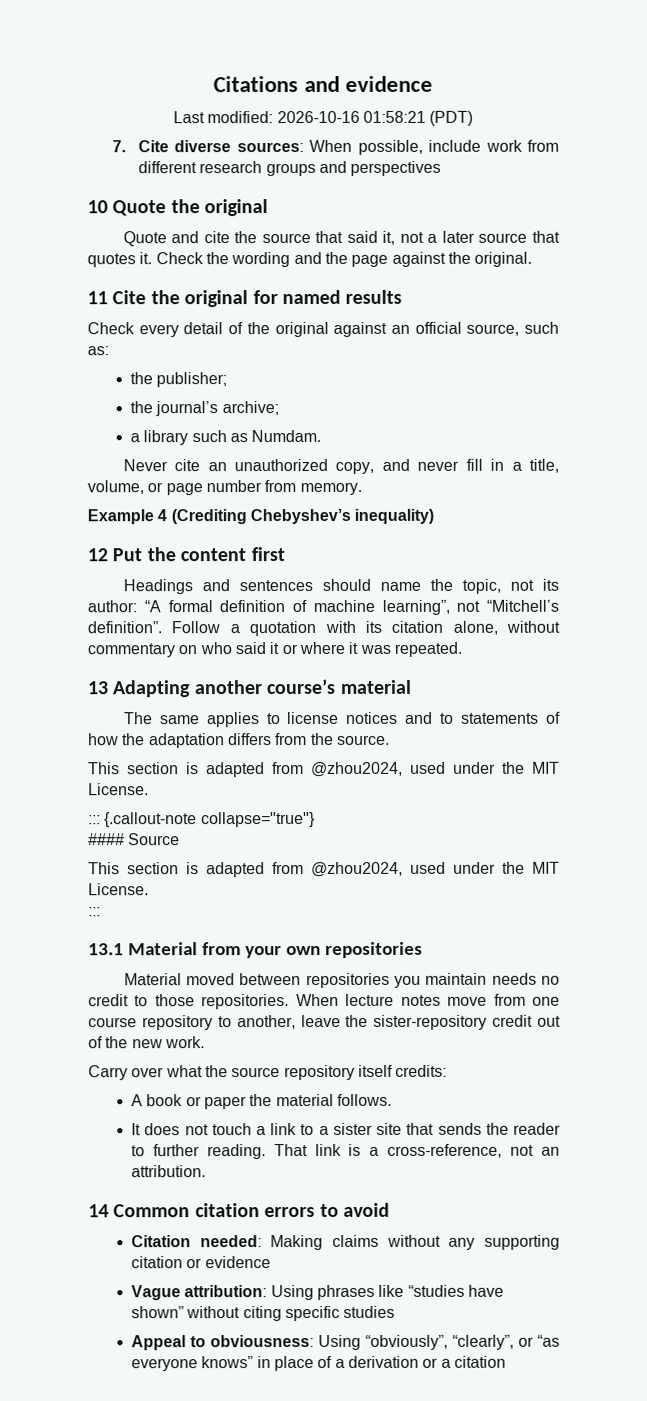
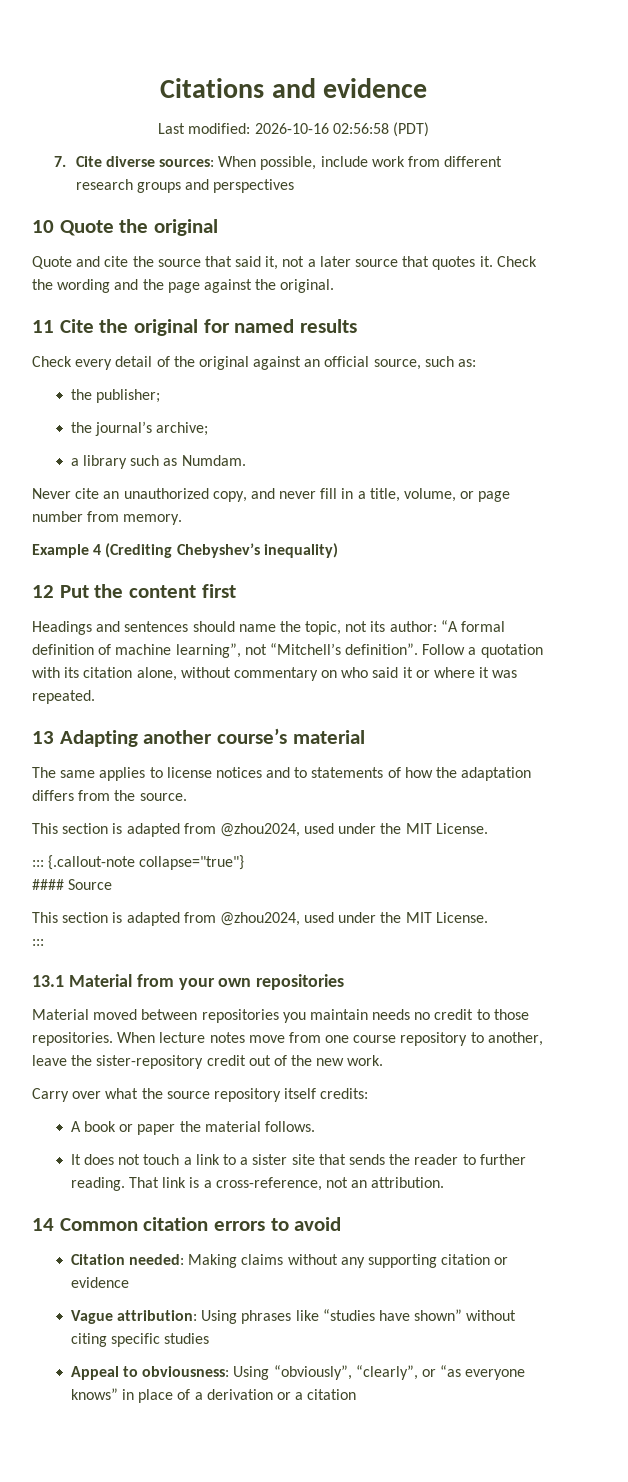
[362,110,426,123] 01:58:21 -> [332,123,389,134] 02:56:58

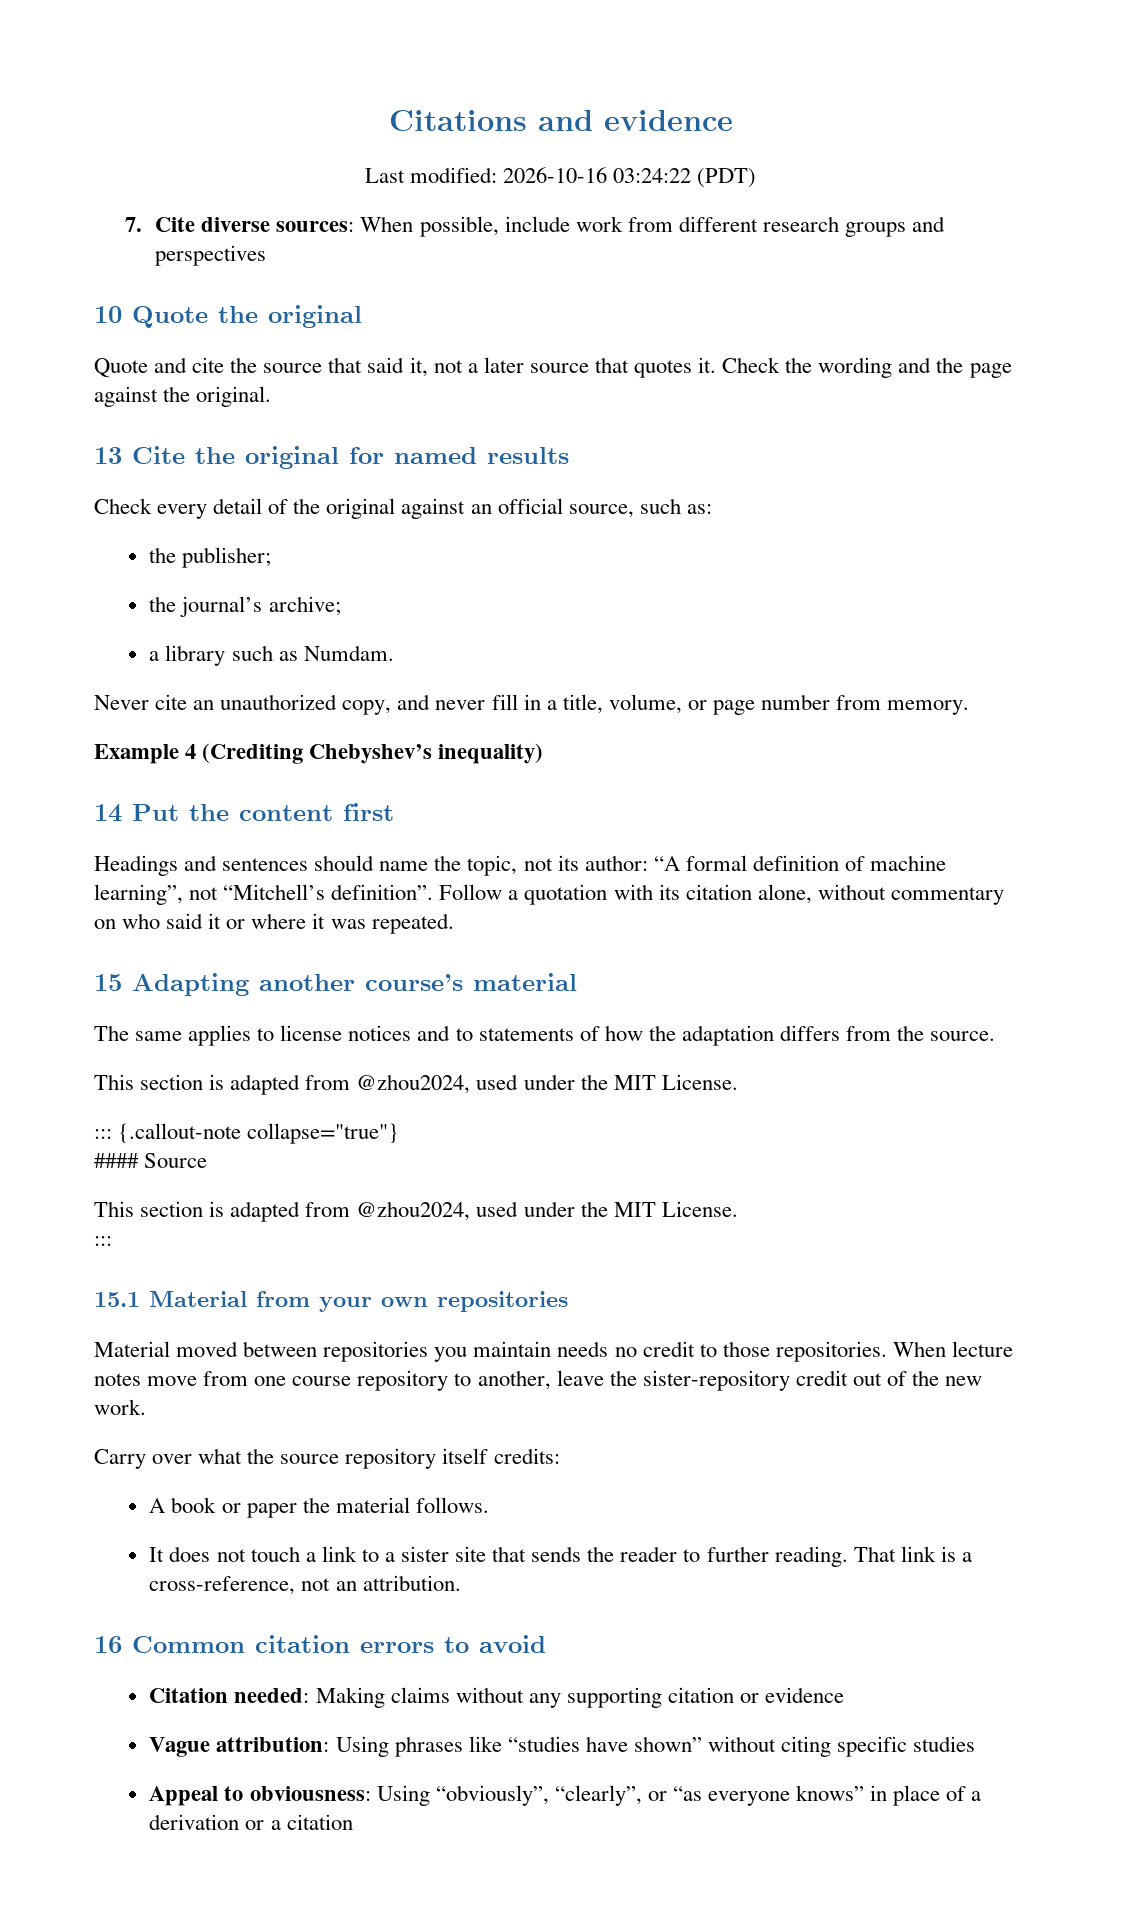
[332,123,389,134] 02:56:58 -> [613,168,692,183] 03:24:22
[32,320,54,333] 11 -> [94,447,122,464] 13
[32,585,54,598] 12 -> [94,804,122,822] 14
[32,731,54,744] 13 -> [94,974,122,991] 15
[32,975,64,987] 13.1 -> [94,1292,140,1307] 15.1
[32,1218,54,1231] 14 -> [94,1636,122,1653] 16

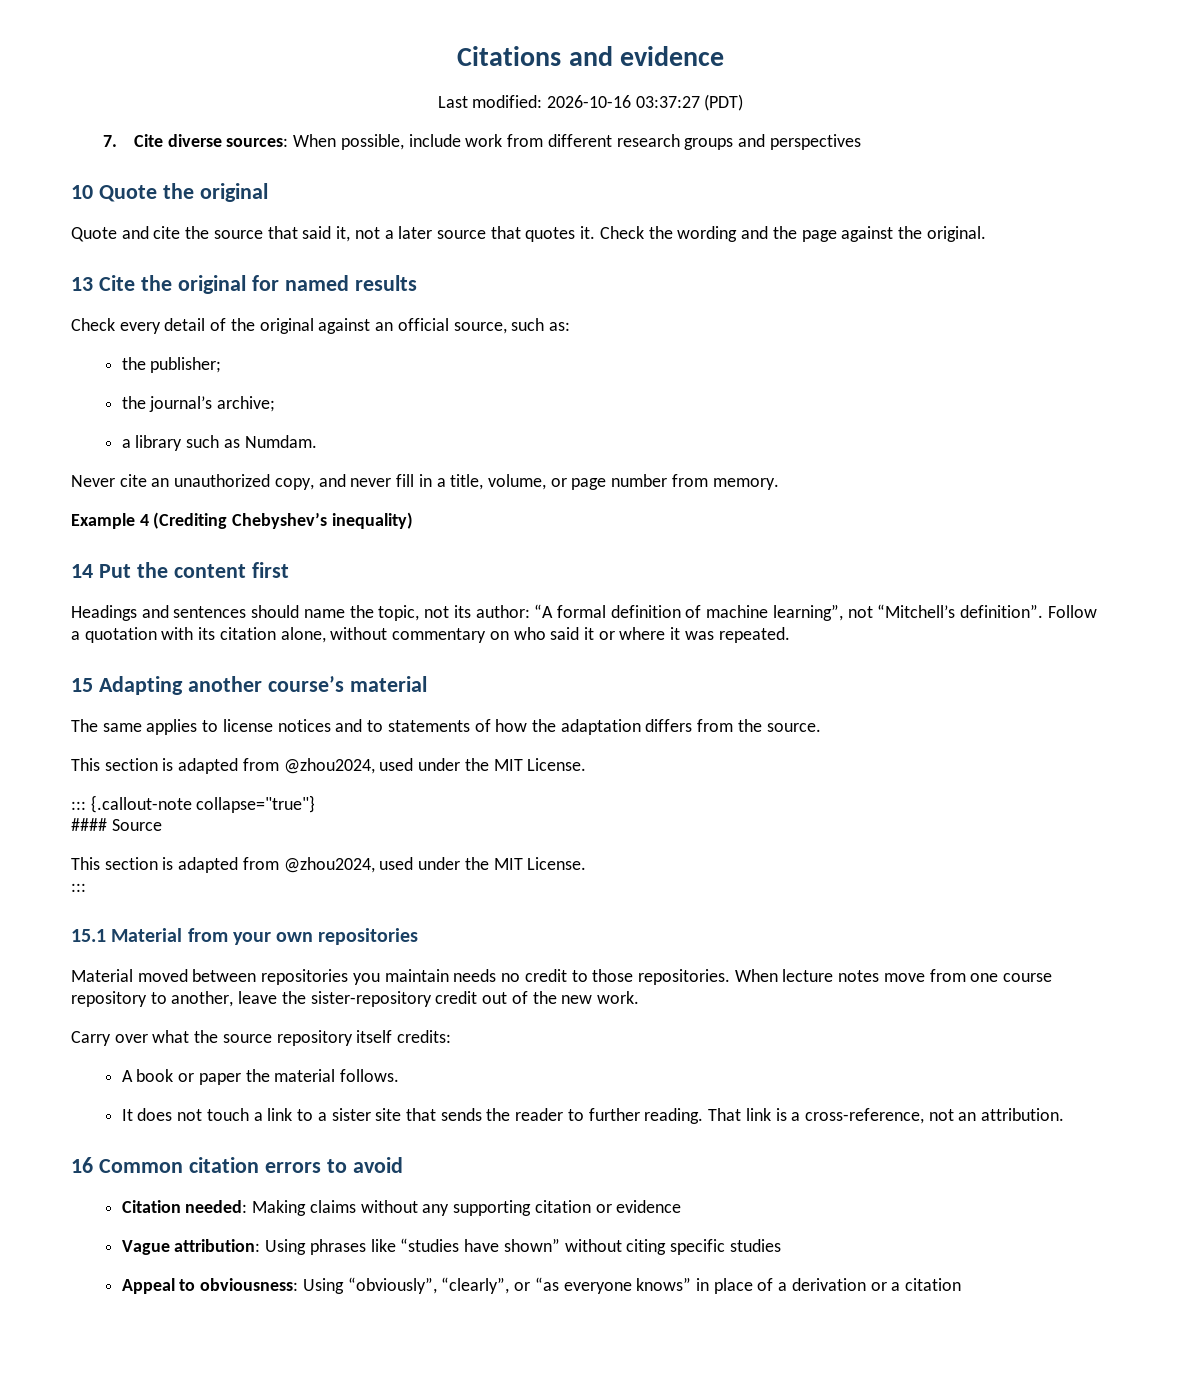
[613,168,692,183] 03:24:22 -> [635,96,700,108] 03:37:27

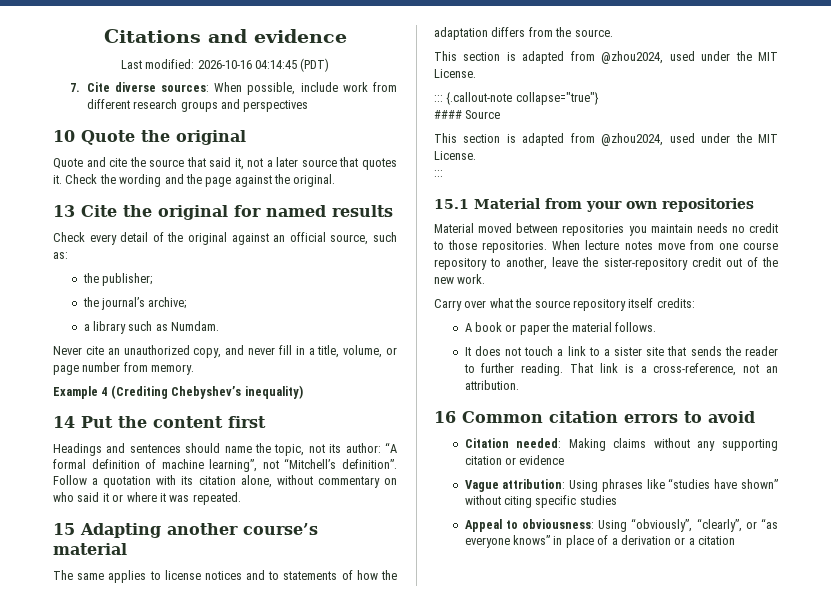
[635,96,700,108] 03:37:27 -> [254,60,297,69] 04:14:45

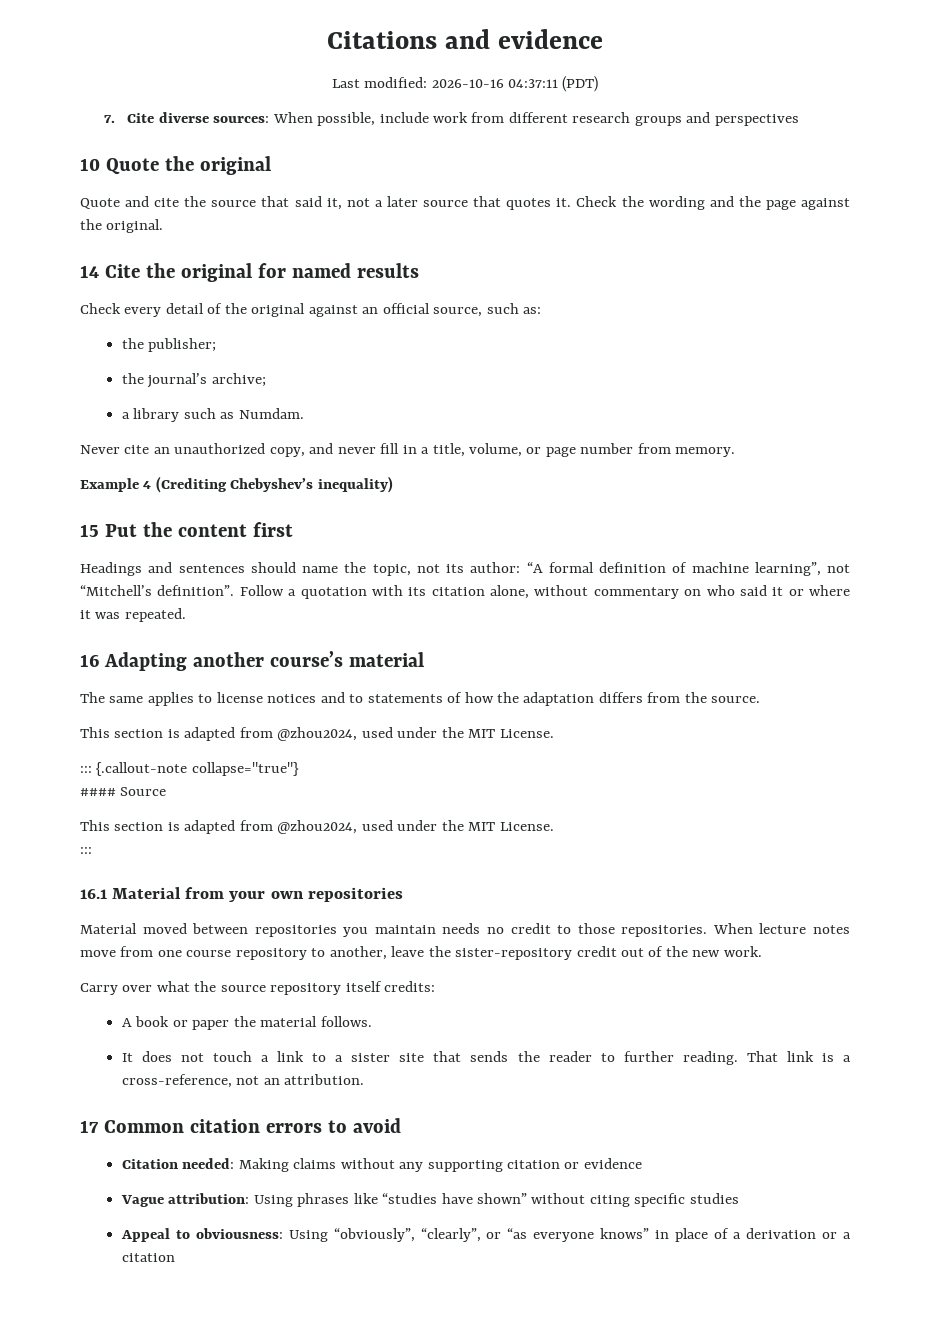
[254,60,297,69] 04:14:45 -> [507,79,558,88] 04:37:11
[53,205,75,217] 13 -> [80,265,99,278] 14
[53,416,75,428] 14 -> [80,524,99,537] 15
[53,523,75,535] 15 -> [80,654,99,667] 16
[434,199,469,209] 15.1 -> [80,889,107,899] 16.1
[434,411,456,423] 16 -> [80,1120,99,1133] 17

